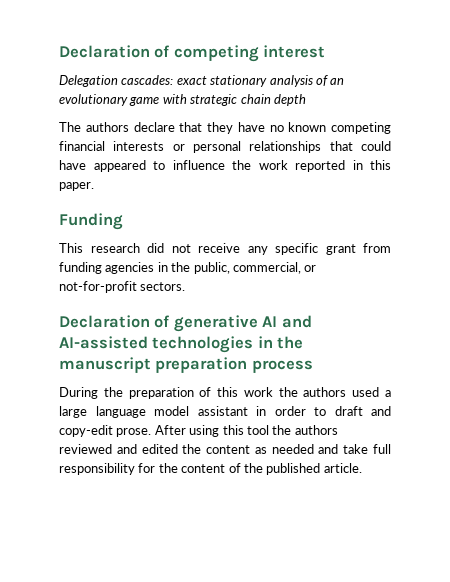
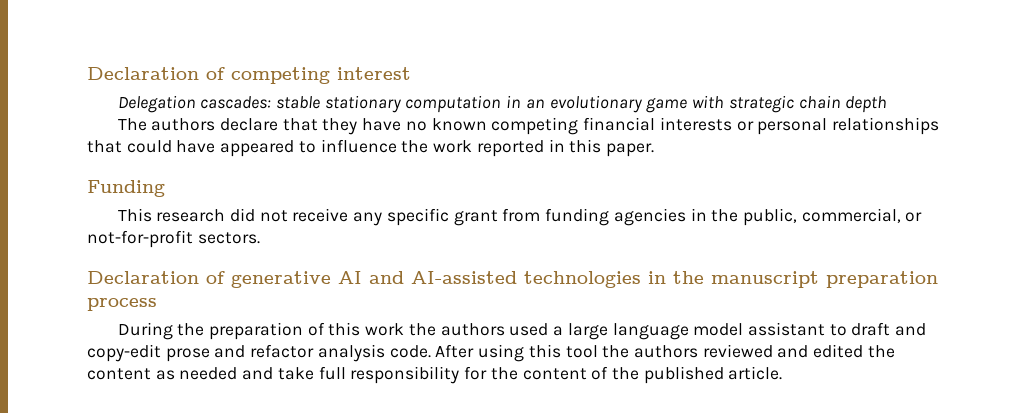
[176,75,328,87] exact stationary analysis of -> [275,95,522,113] stable stationary computation in
[256,406,306,416] in order -> (825, 329) none
[116,428,152,437] prose. -> [165,344,431,362] prose and refactor analysis code.

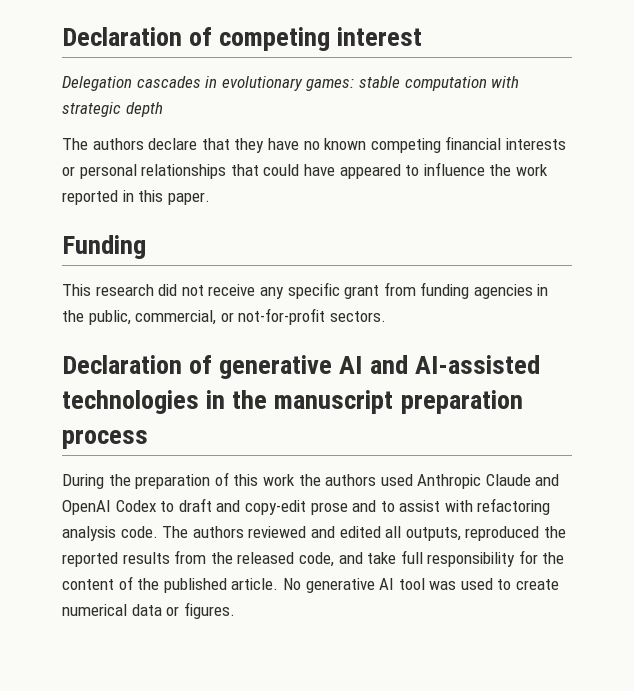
[200,95,688,113] cascades: stable stationary computation in an evolutionary game -> [136,76,487,91] cascades in evolutionary games: stable computation
[798,95,841,109] chain -> (121, 109) none
[553,322,825,340] a large language model assistant -> [417,474,560,489] [62,500,156,515] Anthropic Claude and OpenAI Codex
[250,344,895,362] [87,367,238,380] refactor analysis code. After using this tool the authors reviewed and edited the content as needed -> [380,498,551,515] [62,526,566,541] [62,550,334,567] to assist with refactoring analysis code. The authors reviewed and edited all outputs, reproduced the reported results from the released code,
(783, 373) none -> [282,578,560,593] [62,602,235,619] No generative AI tool was used to create numerical data or figures.

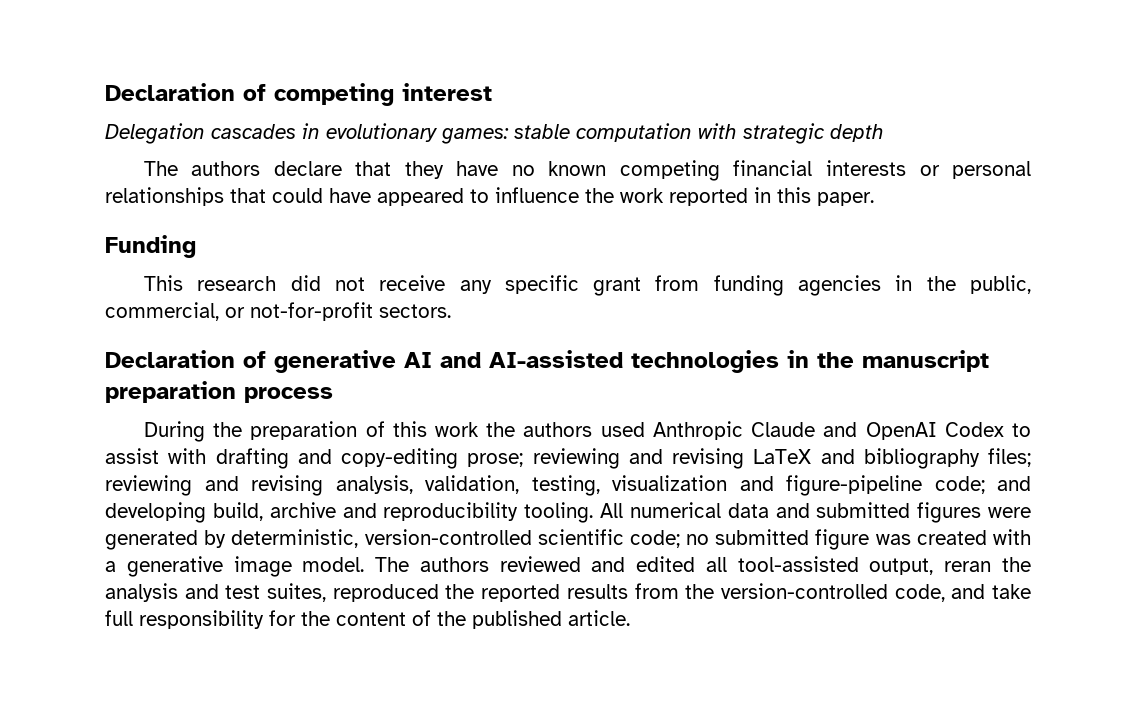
[178,498,551,515] [62,526,158,541] draft and copy-edit prose and to assist with refactoring analysis code. -> [105,448,1031,469] [105,475,1031,496] [105,502,1032,523] [105,529,1031,550] [105,556,365,577] assist with drafting and copy-editing prose; reviewing and revising LaTeX and bibliography files; reviewing and revising analysis, validation, testing, visualization and figure-pipeline code; and developing build, archive and reproducibility tooling. All numerical data and submitted figures were generated by deterministic, version-controlled scientific code; no submitted figure was created with a generative image model.
[405,527,461,541] outputs, -> [737,556,1031,575] [105,583,327,602] tool-assisted output, reran the analysis and test suites,
[237,552,295,564] released -> [720,583,888,599] version-controlled
[282,578,560,593] [62,602,235,619] No generative AI tool was used to create numerical data or figures. -> (630, 618) none

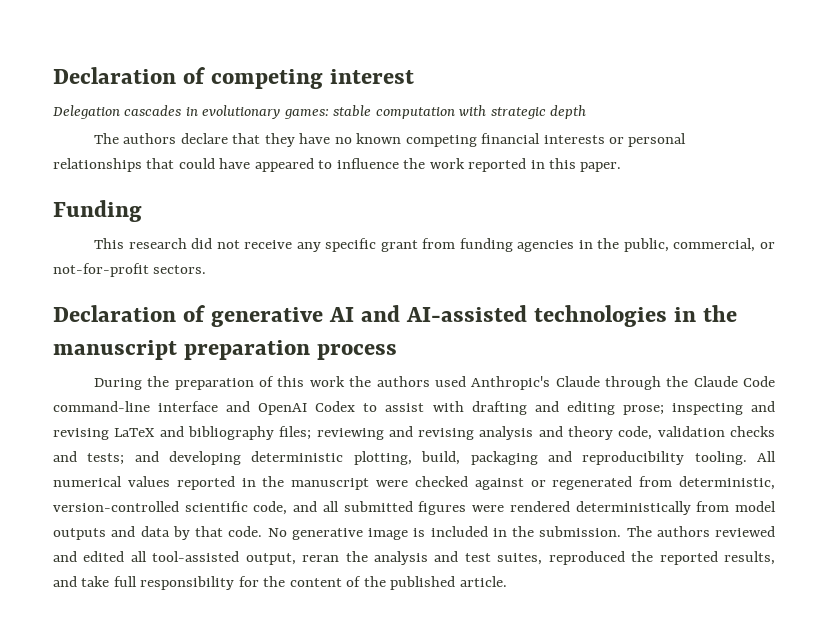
[652,421,816,440] Anthropic Claude -> [471,376,776,390] [53,401,219,412] Anthropic's Claude through the Claude Code command-line interface
[341,448,620,469] copy-editing prose; reviewing -> [566,401,743,415] editing prose; inspecting
[335,475,1031,496] [105,502,336,523] analysis, validation, testing, visualization and figure-pipeline code; and developing build, archive -> [479,426,775,440] [53,451,538,465] analysis and theory code, validation checks and tests; and developing deterministic plotting, build, packaging
[727,502,1032,523] [105,529,1031,550] [105,556,365,577] data and submitted figures were generated by deterministic, version-controlled scientific code; no submitted figure was created with a generative image model. -> [127,476,775,490] [53,501,777,515] [53,526,622,540] values reported in the manuscript were checked against or regenerated from deterministic, version-controlled scientific code, and all submitted figures were rendered deterministically from model outputs and data by that code. No generative image is included in the submission.
[566,583,945,602] results from the version-controlled code, -> [724,551,776,565] results,

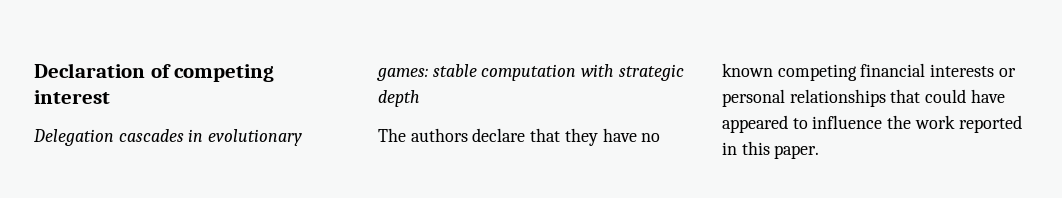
[53,200,142,222] [93,238,776,252] [53,263,207,277] [53,305,738,327] [53,340,398,360] [93,376,776,390] [53,401,776,415] [53,426,775,440] [53,451,777,465] [53,476,775,490] [53,501,777,515] [53,526,775,540] [53,551,776,565] [53,576,507,590] // Funding // This research did not receive any specific grant from funding agencies in the public, commercial, or not-for-profit sectors. // Declaration of generative AI and AI-assisted technologies in the manuscript preparation process // During the preparation of this work the authors used Anthropic's Claude through the Claude Code command-line interface and OpenAI Codex to assist with drafting and editing prose; inspecting and revising LaTeX and bibliography files; reviewing and revising analysis and theory code, validation checks and tests; and developing deterministic plotting, build, packaging and reproducibility tooling. All numerical values reported in the manuscript were checked against or regenerated from deterministic, version-controlled scientific code, and all submitted figures were rendered deterministically from model outputs and data by that code. No generative image is included in the submission. The authors reviewed and edited all tool-assisted output, reran the analysis and test suites, reproduced the reported results, and take full responsibility for the content of the published article. -> (820, 152) none

